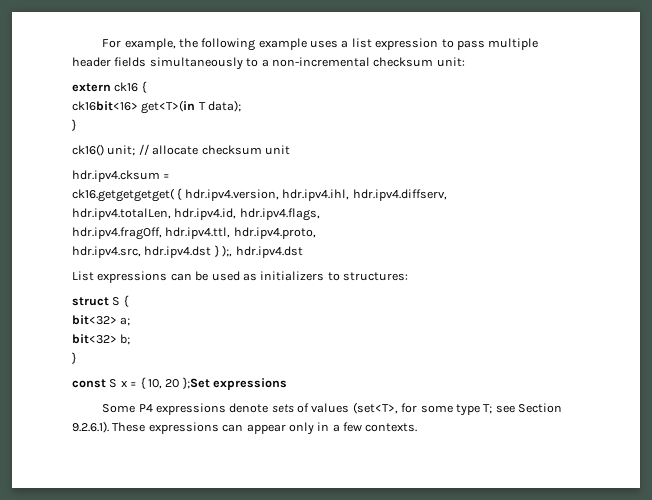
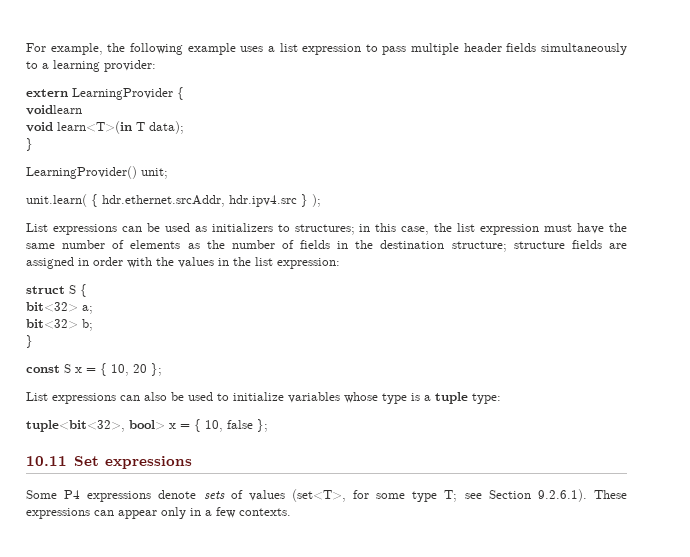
[271,57,465,67] non-incremental checksum unit: -> [53,60,156,72] learning provider:
[114,81,147,93] [72,100,196,114] ck16 { // ck16bit<16> get<T>(in -> [72,87,184,100] [26,105,82,115] [26,121,132,134] LearningProvider { // voidlearn // void learn<T>(in
[72,144,104,156] ck16() -> [26,166,137,179] LearningProvider()
[138,144,290,155] [72,170,171,182] [72,188,447,202] [72,208,320,221] [72,227,316,240] [72,245,303,258] // allocate checksum unit // hdr.ipv4.cksum = // ck16.getgetgetget( { hdr.ipv4.version, hdr.ipv4.ihl, hdr.ipv4.diffserv, // hdr.ipv4.totalLen, hdr.ipv4.id, hdr.ipv4.flags, // hdr.ipv4.fragOff, hdr.ipv4.ttl, hdr.ipv4.proto, // hdr.ipv4.src, hdr.ipv4.dst } );, hdr.ipv4.dst -> [26,194,321,207] // unit.learn( { hdr.ethernet.srcAddr, hdr.ipv4.src } );
[343,272,408,281] structures: -> [294,223,628,235] [26,240,627,252] [26,257,340,269] structures; in this case, the list expression must have the same number of elements as the number of fields in the destination structure; structure fields are assigned in order with the values in the list expression:
[182,377,210,389] };Set -> [151,363,162,376] [26,392,501,404] [26,419,268,432] [26,456,99,466] }; // List expressions can also be used to initialize variables whose type is a tuple type: // tuple<bit<32>, bool> x = { 10, false }; // 10.11 Set

